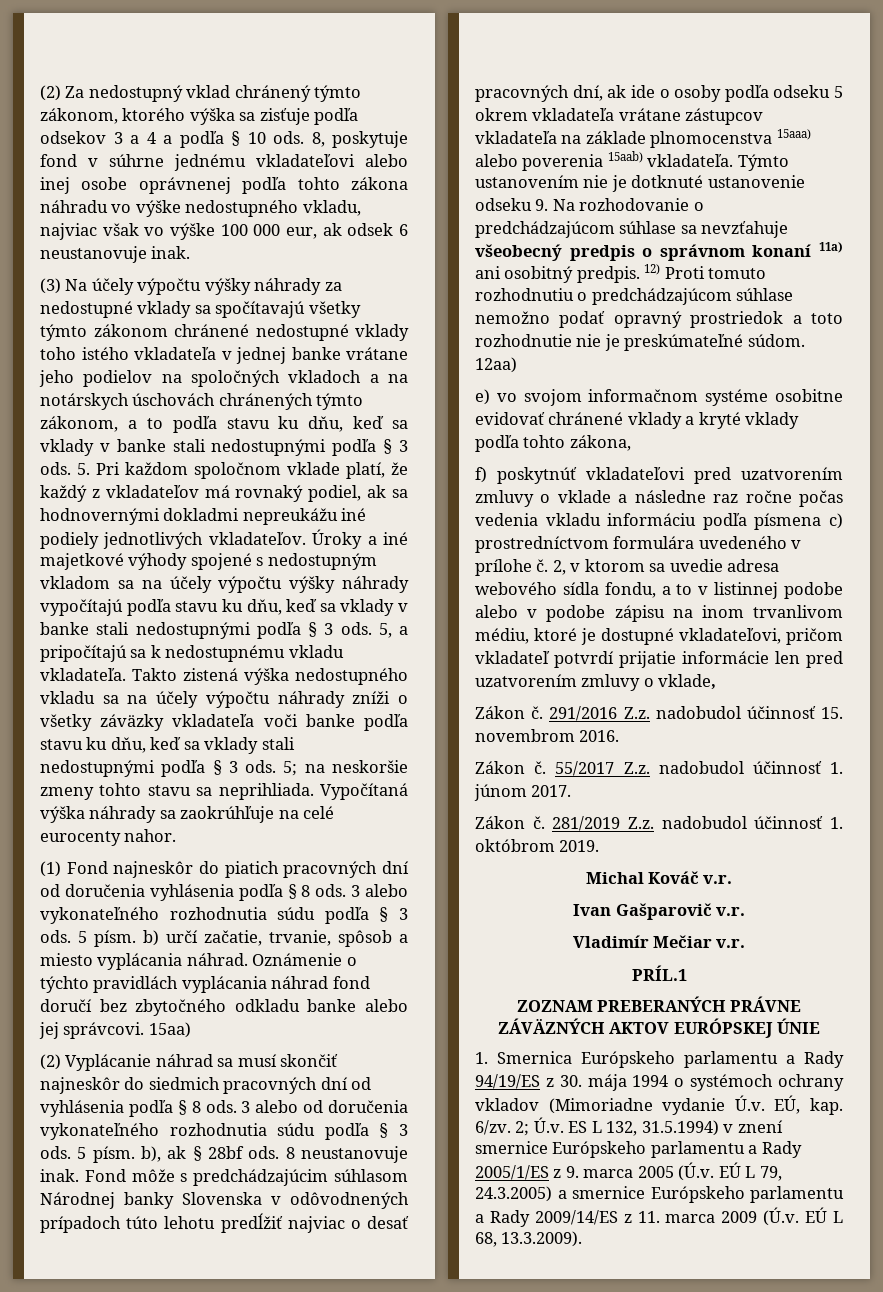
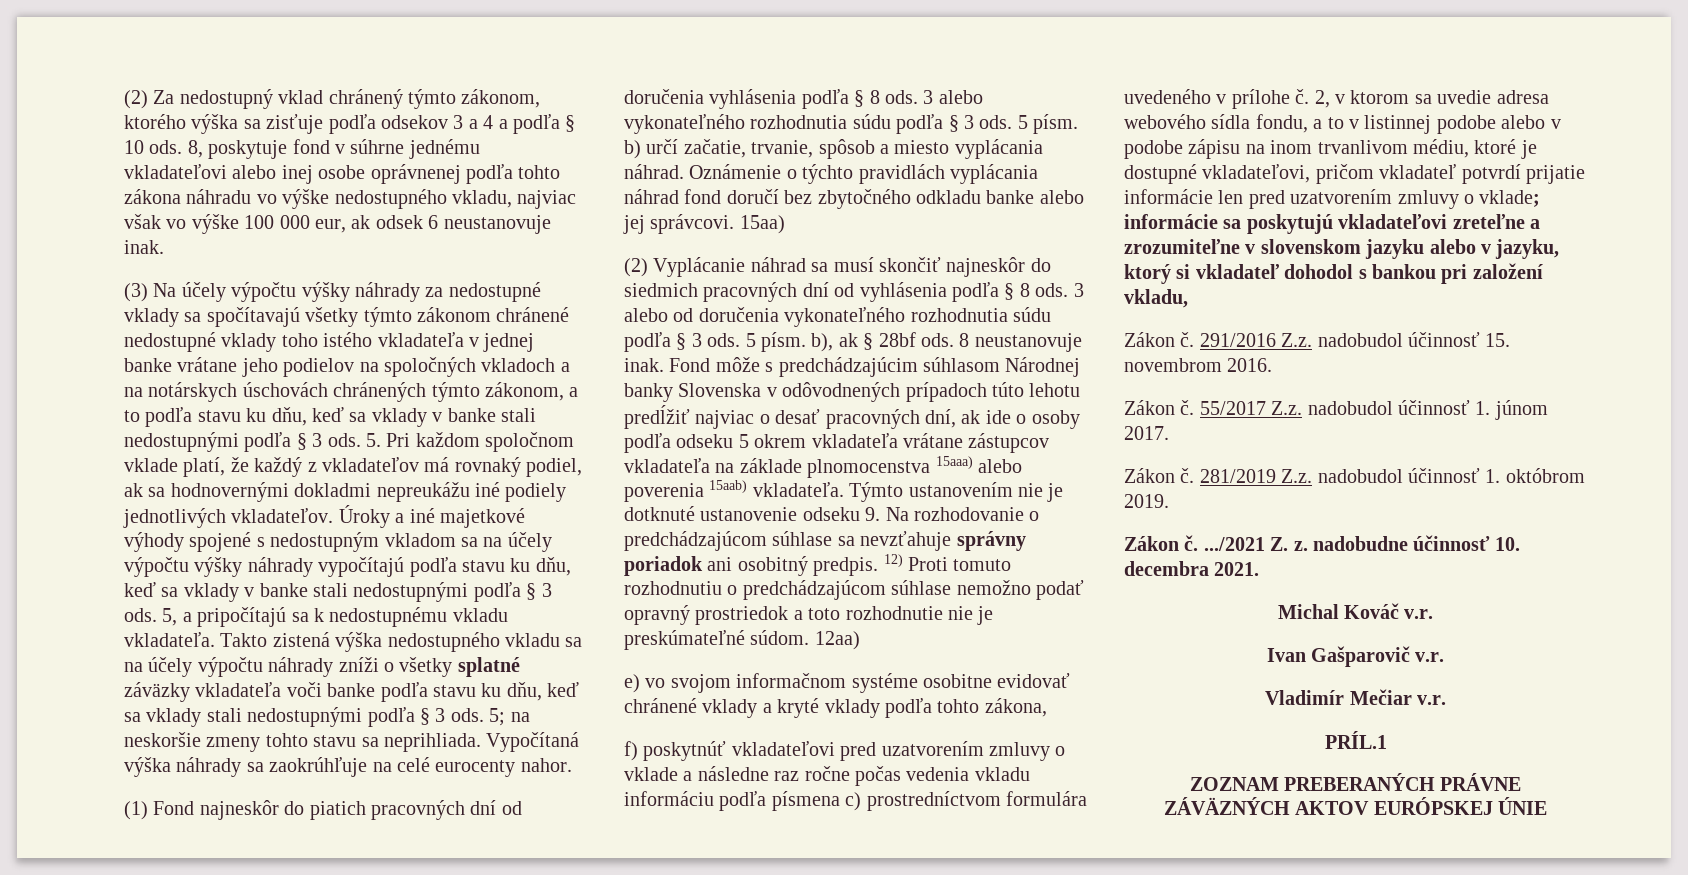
(92, 722) none -> [457,657,520,677] splatné
[475,242,843,261] všeobecný predpis o správnom konaní 11a) -> [956,531,1026,551] [624,556,703,576] správny poriadok
[658,674,717,690] vklade, -> [1479,190,1541,207] [1124,214,1540,234] [1124,239,1560,259] [1124,263,1543,284] [1124,289,1188,308] vklade; informácie sa poskytujú vkladateľovi zreteľne a zrozumiteľne v slovenskom jazyku alebo v jazyku, ktorý si vkladateľ dohodol s bankou pri založení vkladu,
(600, 846) none -> [1124,535,1520,551] [1124,561,1260,576] // Zákon č. .../2021 Z. z. nadobudne účinnosť 10. decembra 2021.
[475,1051,844,1068] [475,1074,844,1091] [475,1095,843,1115] [475,1117,783,1136] [475,1141,802,1158] [475,1162,782,1181] [475,1186,844,1203] [475,1207,843,1227] [475,1231,583,1247] // 1. Smernica Európskeho parlamentu a Rady 94/19/ES z 30. mája 1994 o systémoch ochrany vkladov (Mimoriadne vydanie Ú.v. EÚ, kap. 6/zv. 2; Ú.v. ES L 132, 31.5.1994) v znení smernice Európskeho parlamentu a Rady 2005/1/ES z 9. marca 2005 (Ú.v. EÚ L 79, 24.3.2005) a smernice Európskeho parlamentu a Rady 2009/14/ES z 11. marca 2009 (Ú.v. EÚ L 68, 13.3.2009). -> (1548, 806) none

